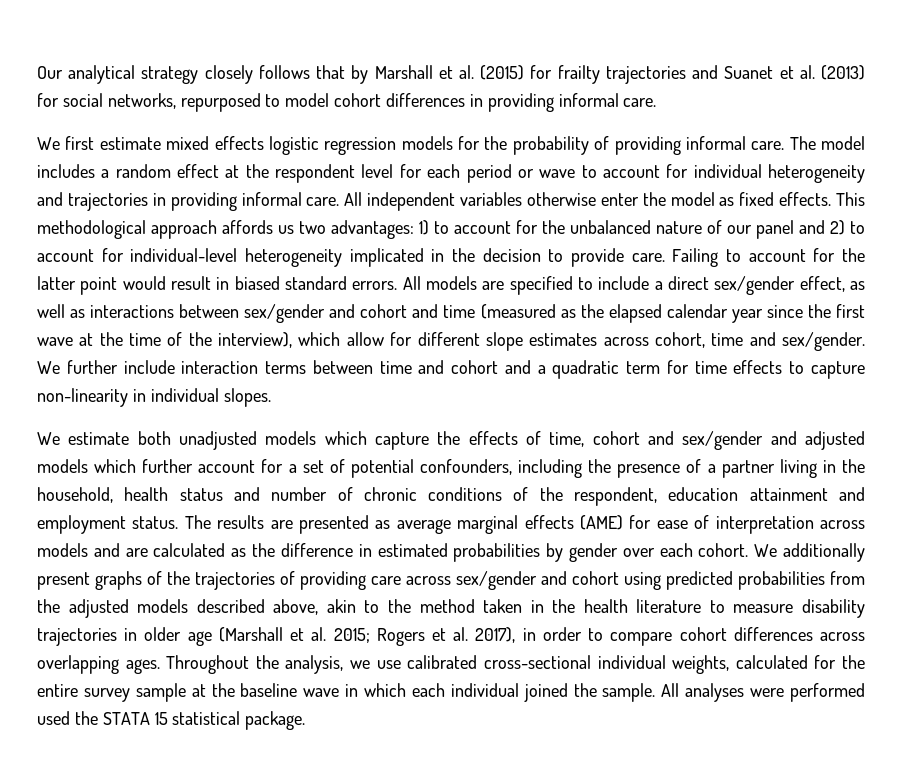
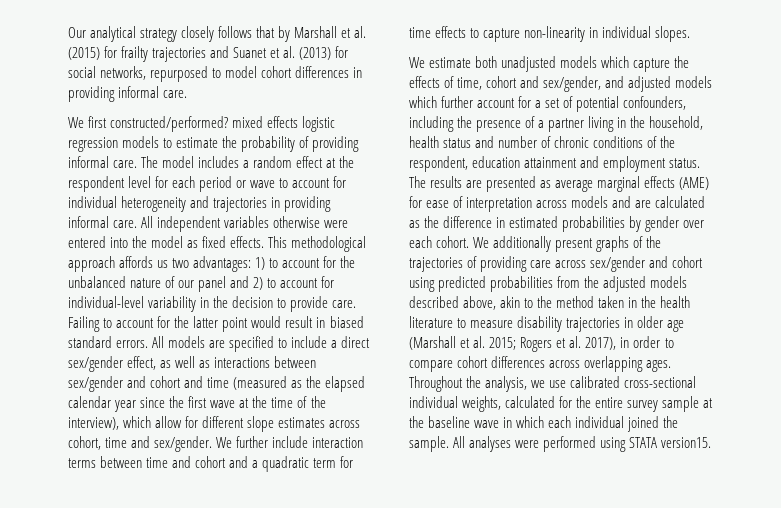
[99,137,161,150] estimate -> [110,116,229,132] constructed/performed?
[458,136,480,150] for -> [163,137,219,148] to estimate
[600,193,639,206] enter -> [324,220,349,228] [68,236,129,248] were entered into
[245,248,424,267] heterogeneity implicated -> [148,296,197,312] variability
[682,431,764,450] sex/gender -> [543,76,602,92] sex/gender,
[37,711,306,730] used the STATA 15 statistical package. -> [600,437,712,452] using STATA version15.

